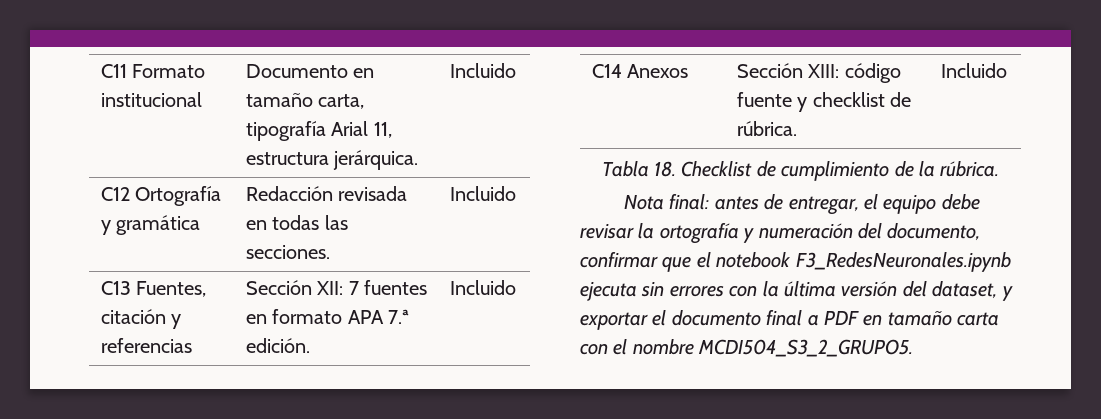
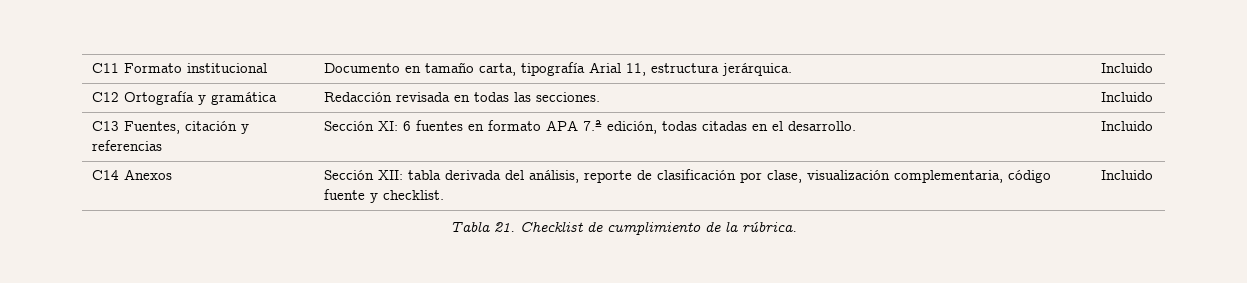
[317,281,359,295] XII: 7 -> [377,121,411,131] XI: 6
[245,338,310,353] [449,280,516,295] [591,64,689,78] [736,63,901,83] [736,92,912,112] [736,121,797,136] edición. | Incluido // C14 Anexos | Sección XIII: código fuente y checklist de rúbrica. -> [606,121,856,134] [1100,121,1153,131] [91,169,172,180] [323,169,1051,183] [323,189,444,203] edición, todas citadas en el desarrollo. | Incluido // C14 Anexos | Sección XII: tabla derivada del análisis, reporte de clasificación por clase, visualización complementaria, código fuente y checklist.
[654,161,676,177] 18. -> [494,222,515,232] 21.
[623,194,980,215] [580,223,981,244] [580,252,1011,272] [580,281,1013,301] [580,310,1000,330] [580,339,914,357] // Nota final: antes de entregar, el equipo debe revisar la ortografía y numeración del documento, confirmar que el notebook F3_RedesNeuronales.ipynb ejecuta sin errores con la última versión del dataset, y exportar el documento final a PDF en tamaño carta con el nombre MCDI504_S3_2_GRUPO5. -> (797, 226) none

